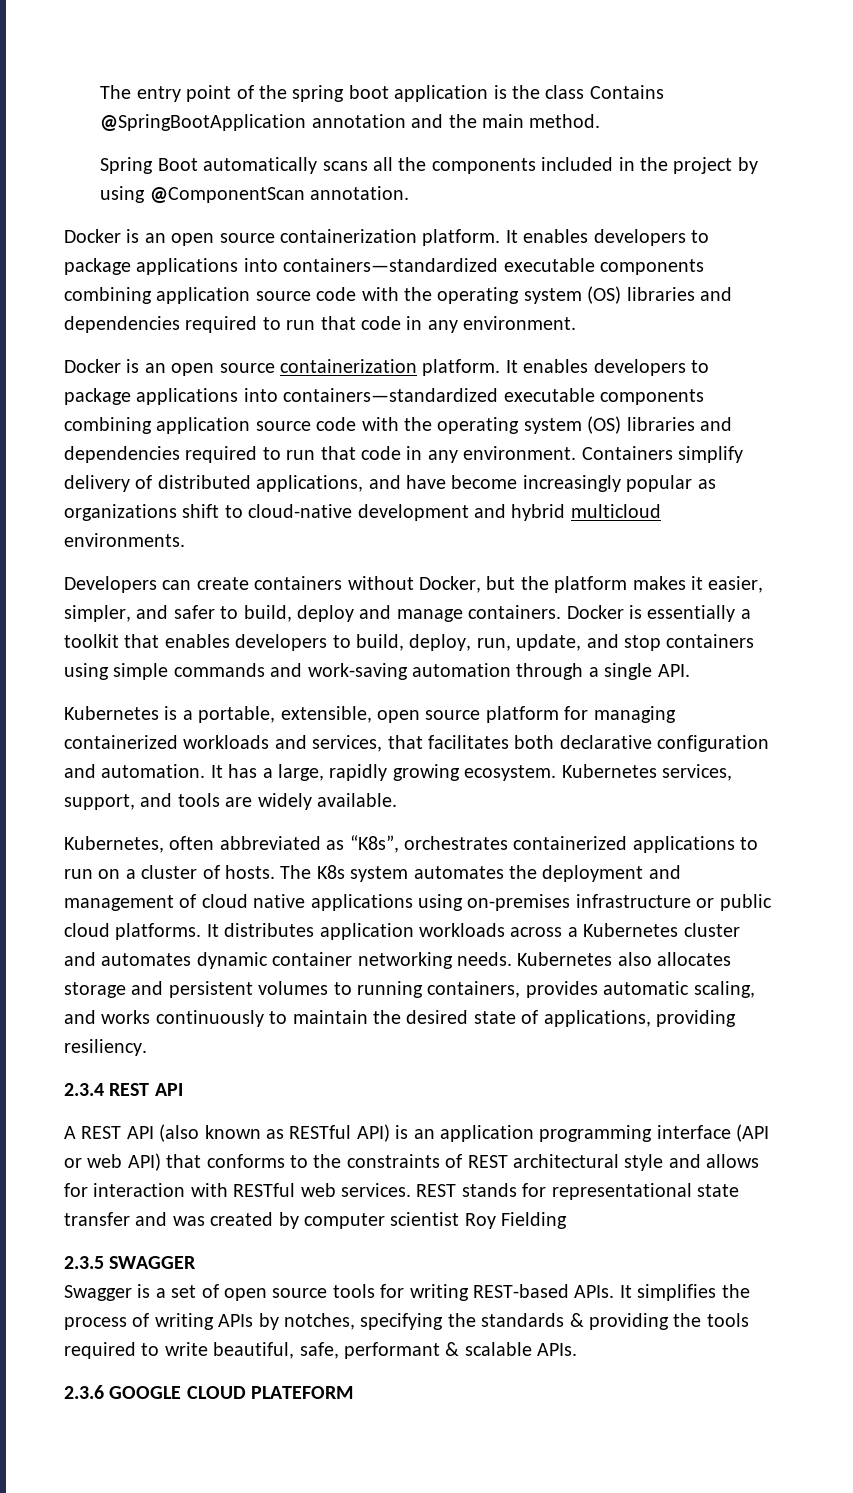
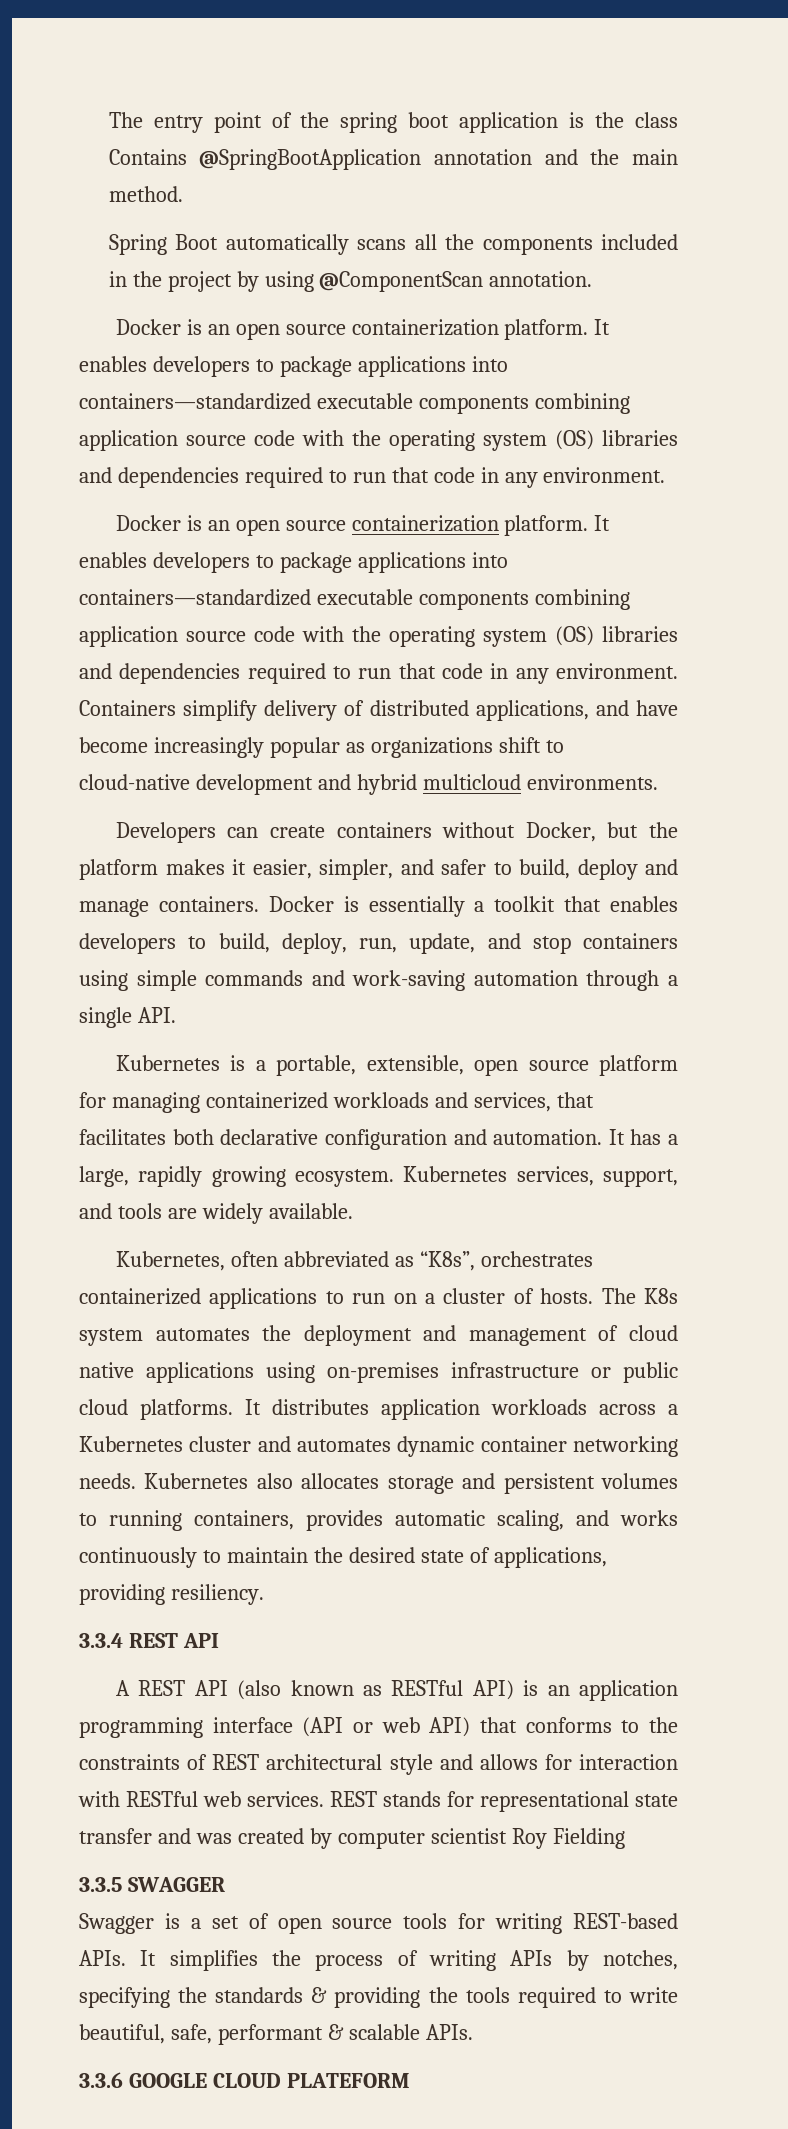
[64,1083,104,1096] 2.3.4 -> [79,1633,123,1648] 3.3.4
[64,1256,104,1269] 2.3.5 -> [79,1877,122,1892] 3.3.5
[64,1385,104,1399] 2.3.6 -> [79,2072,123,2088] 3.3.6

